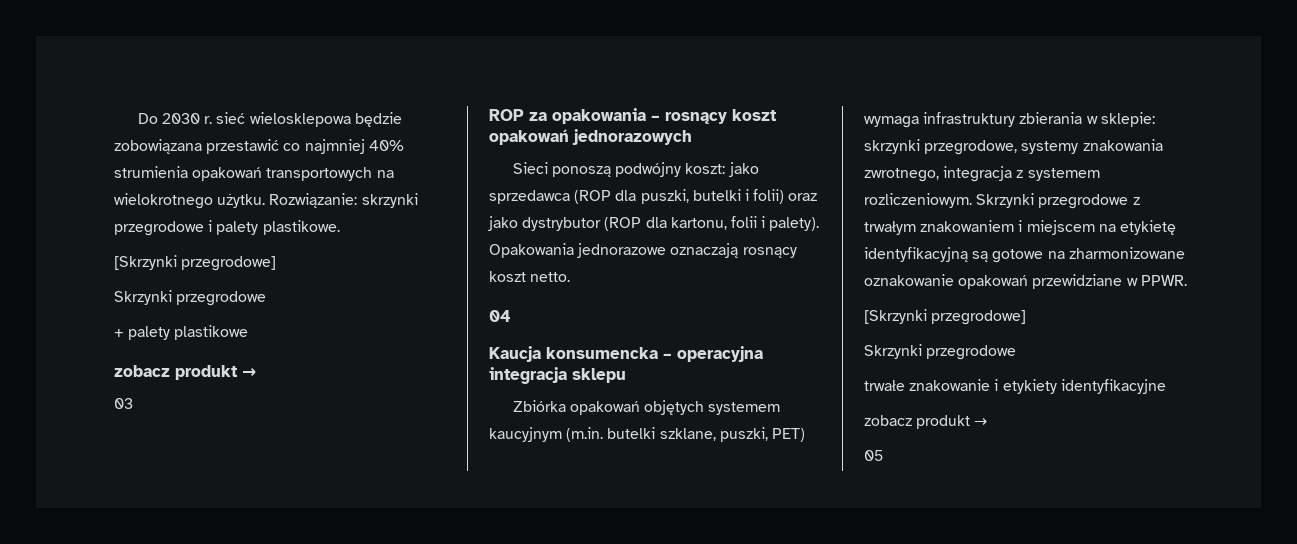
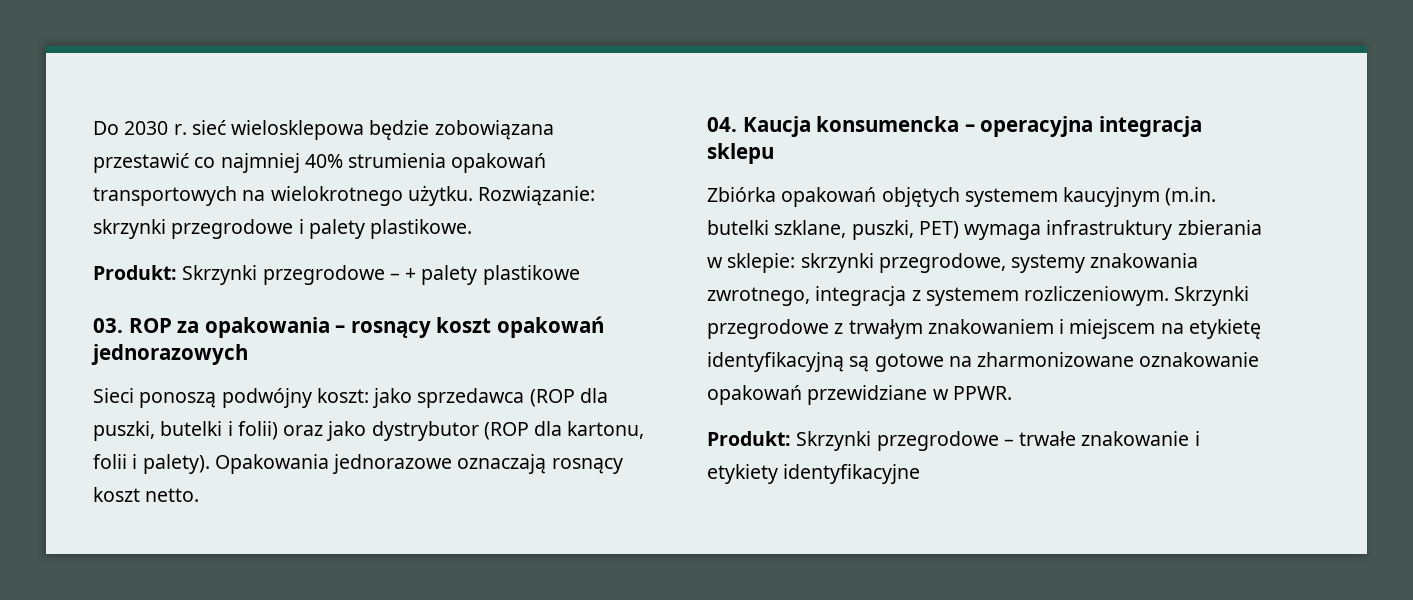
[114,255,277,271] [114,290,267,306] [Skrzynki przegrodowe] // Skrzynki przegrodowe // -> [93,265,400,285] Produkt: Skrzynki przegrodowe –
[114,365,256,380] [114,398,133,409] zobacz produkt → // 03 // -> [93,318,123,333] 03.
[489,310,511,322] 04 // -> [707,117,737,132] 04.
[864,309,1027,325] [864,344,1017,360] [Skrzynki przegrodowe] // Skrzynki przegrodowe // -> [707,431,1014,451] Produkt: Skrzynki przegrodowe –
[864,415,988,429] [864,450,883,461] // zobacz produkt → // 05 -> (921, 474) none

